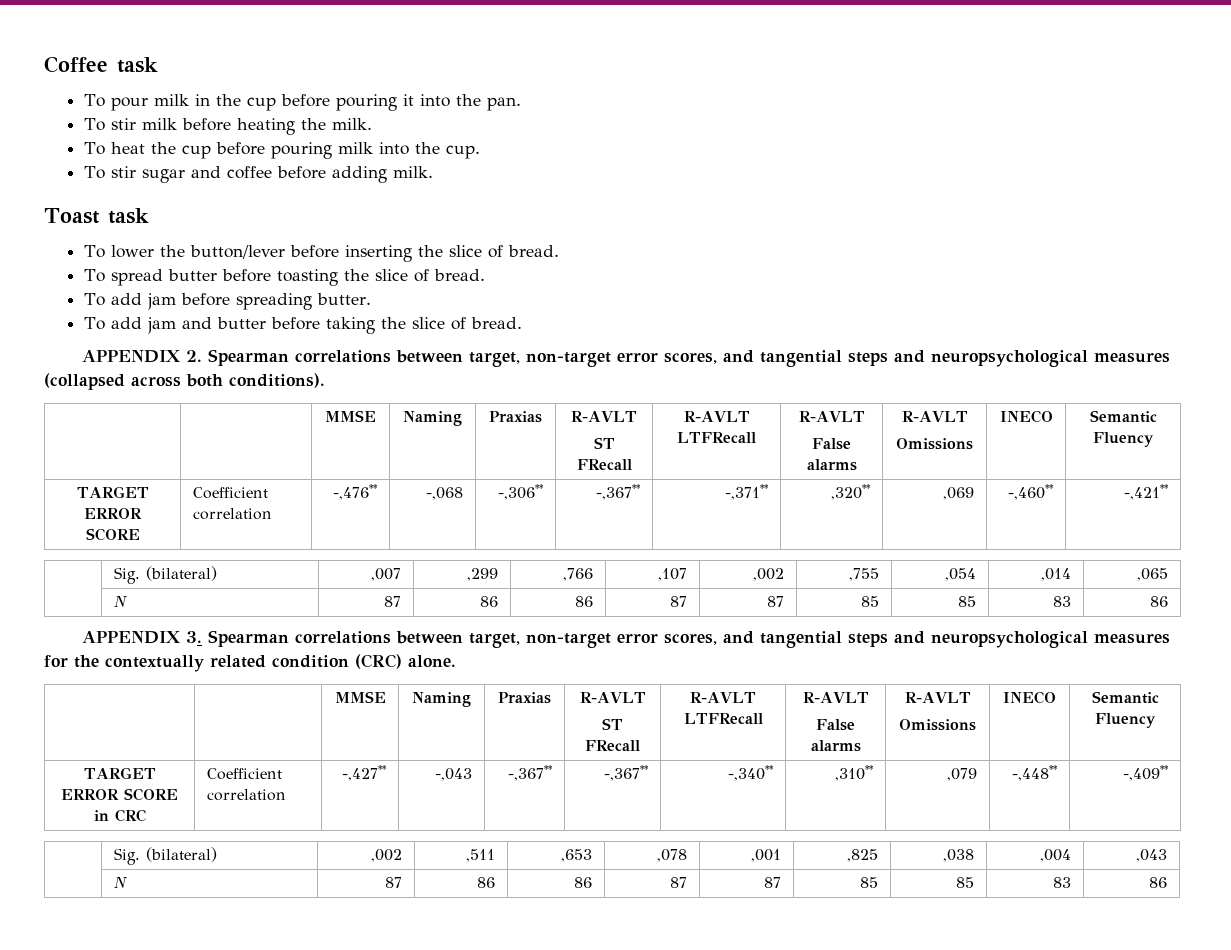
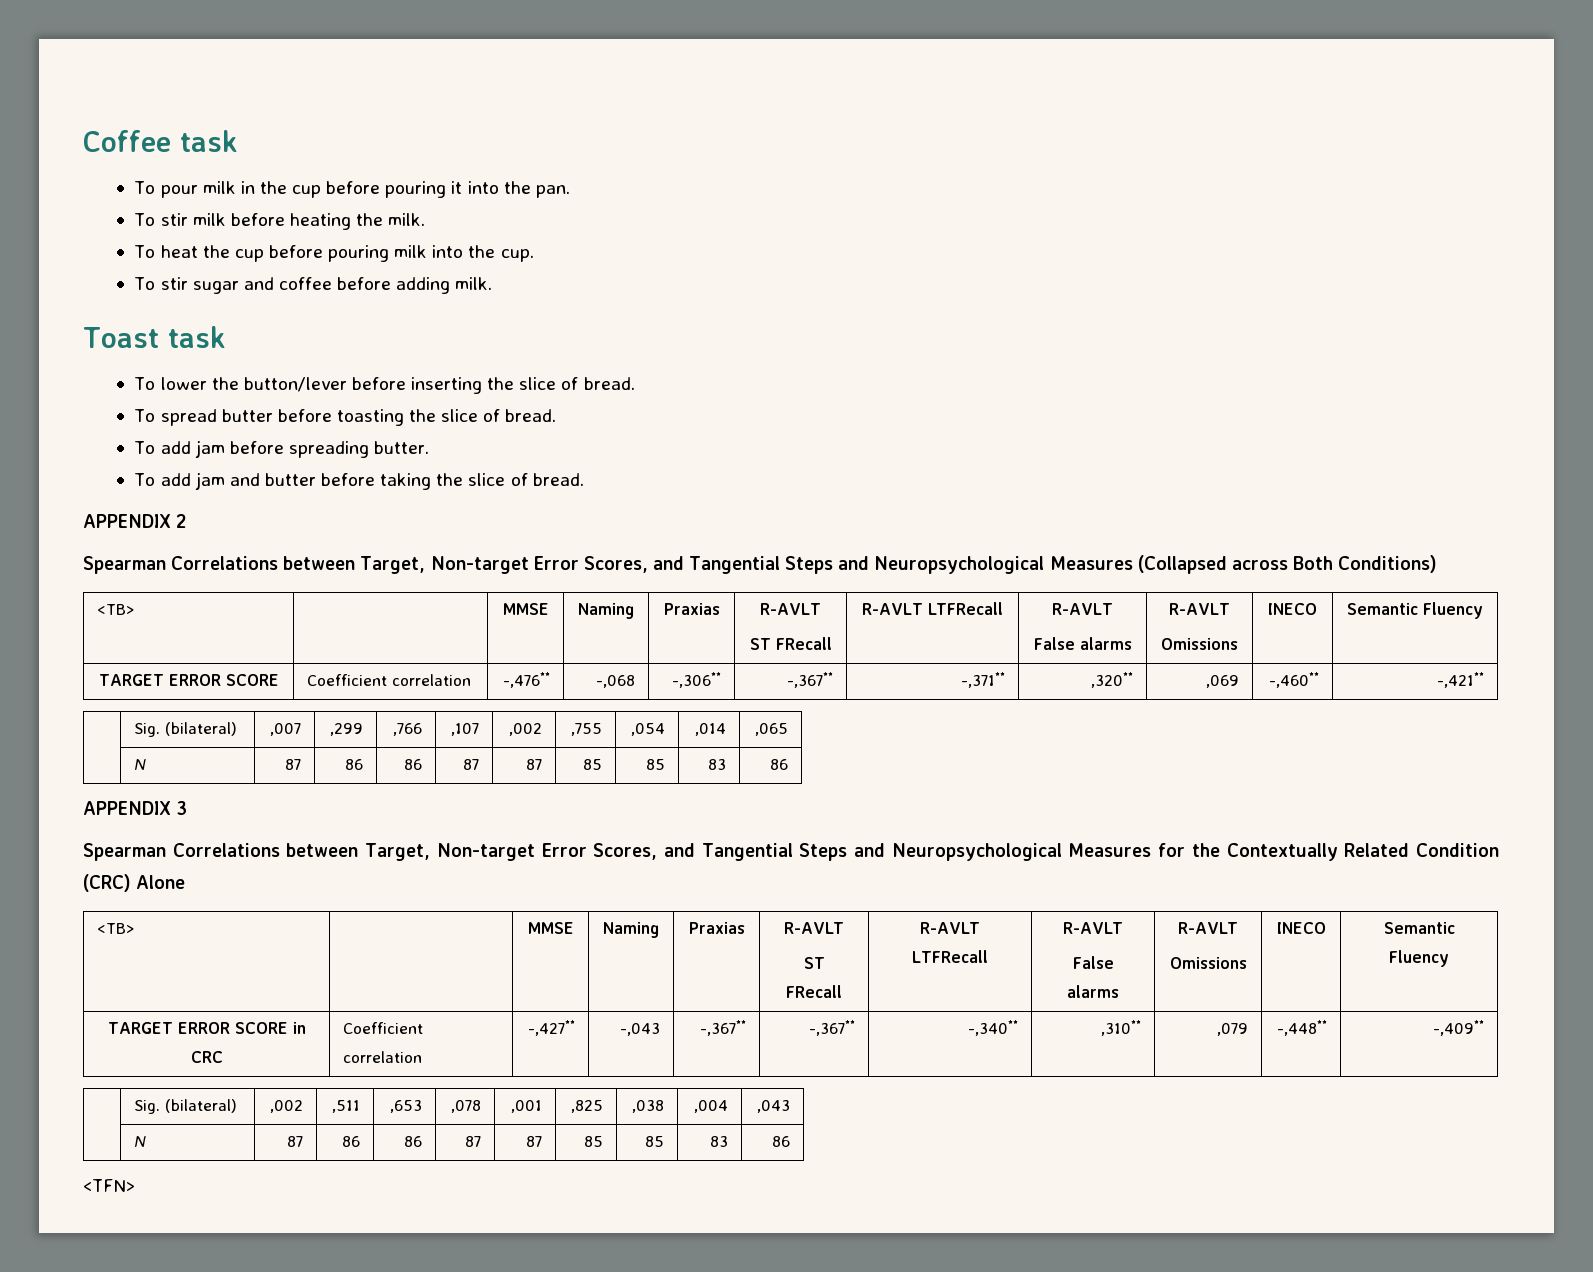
[185,349,1170,367] [44,373,325,390] 2. Spearman correlations between target, non-target error scores, and tangential steps and neuropsychological measures (collapsed across both conditions). // -> [176,514,187,528] [83,555,1438,574] [97,604,135,615] 2 // Spearman Correlations between Target, Non-target Error Scores, and Tangential Steps and Neuropsychological Measures (Collapsed across Both Conditions) // <TB>
[185,630,1170,648] [44,654,456,672] 3. Spearman correlations between target, non-target error scores, and tangential steps and neuropsychological measures for the contextually related condition (CRC) alone. // -> [176,801,188,815] [83,843,1500,861] [83,874,186,892] [97,923,135,934] 3 // Spearman Correlations between Target, Non-target Error Scores, and Tangential Steps and Neuropsychological Measures for the Contextually Related Condition (CRC) Alone // <TB>
(1168, 882) none -> [83,1179,135,1192] // <TFN>

